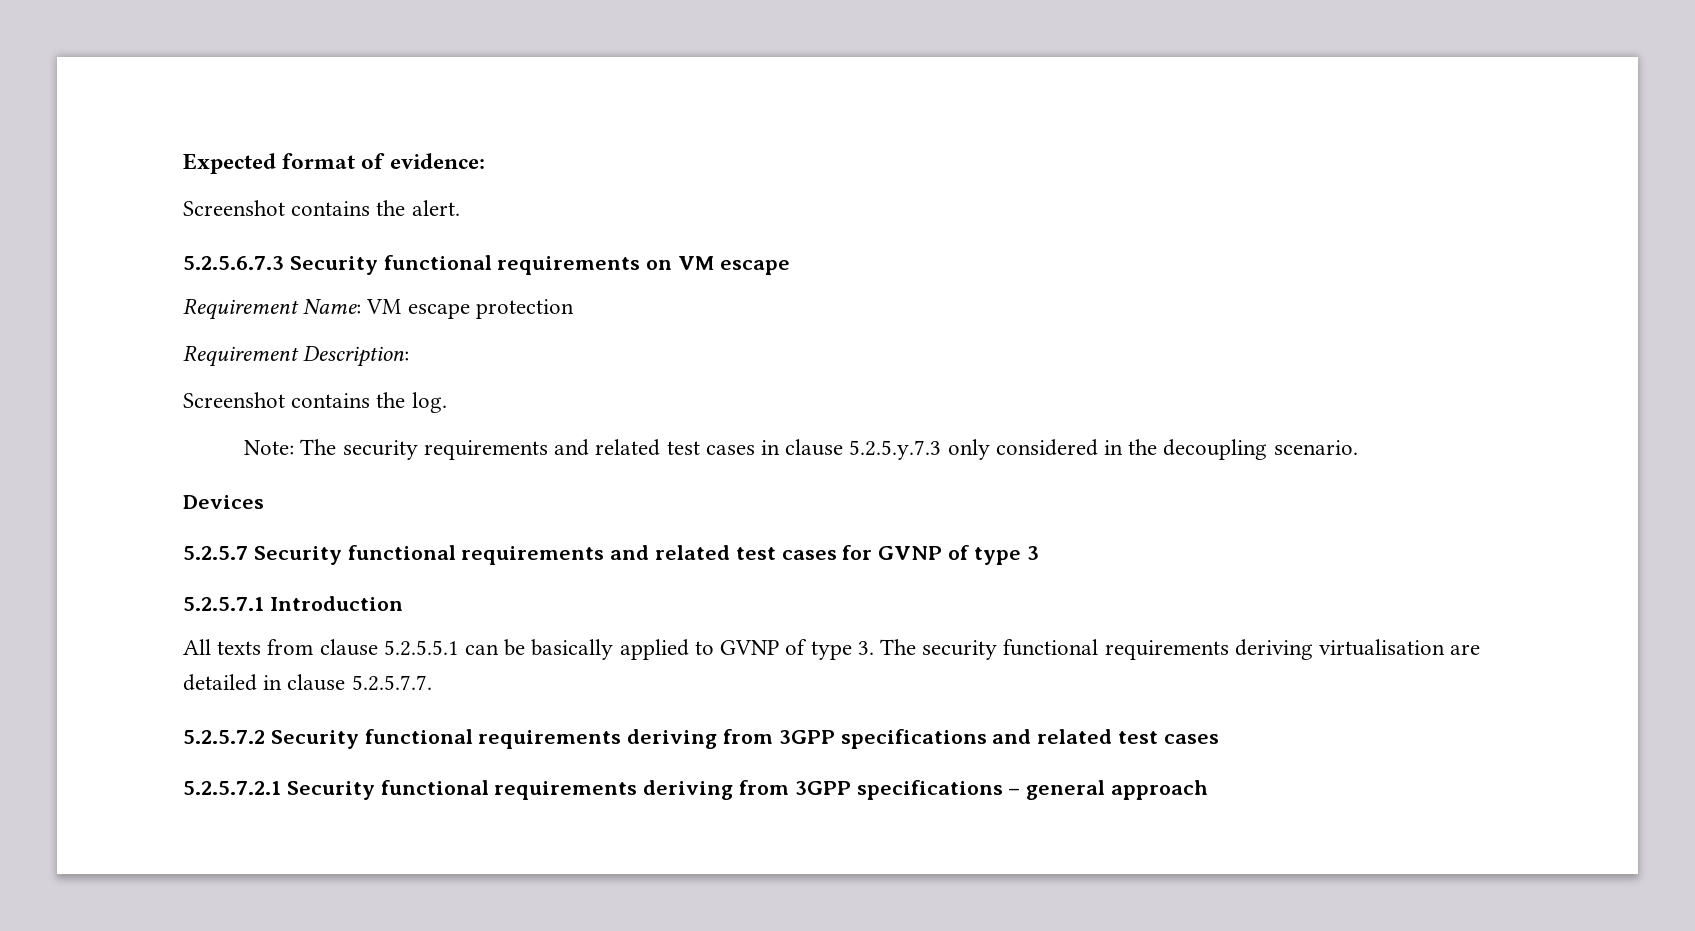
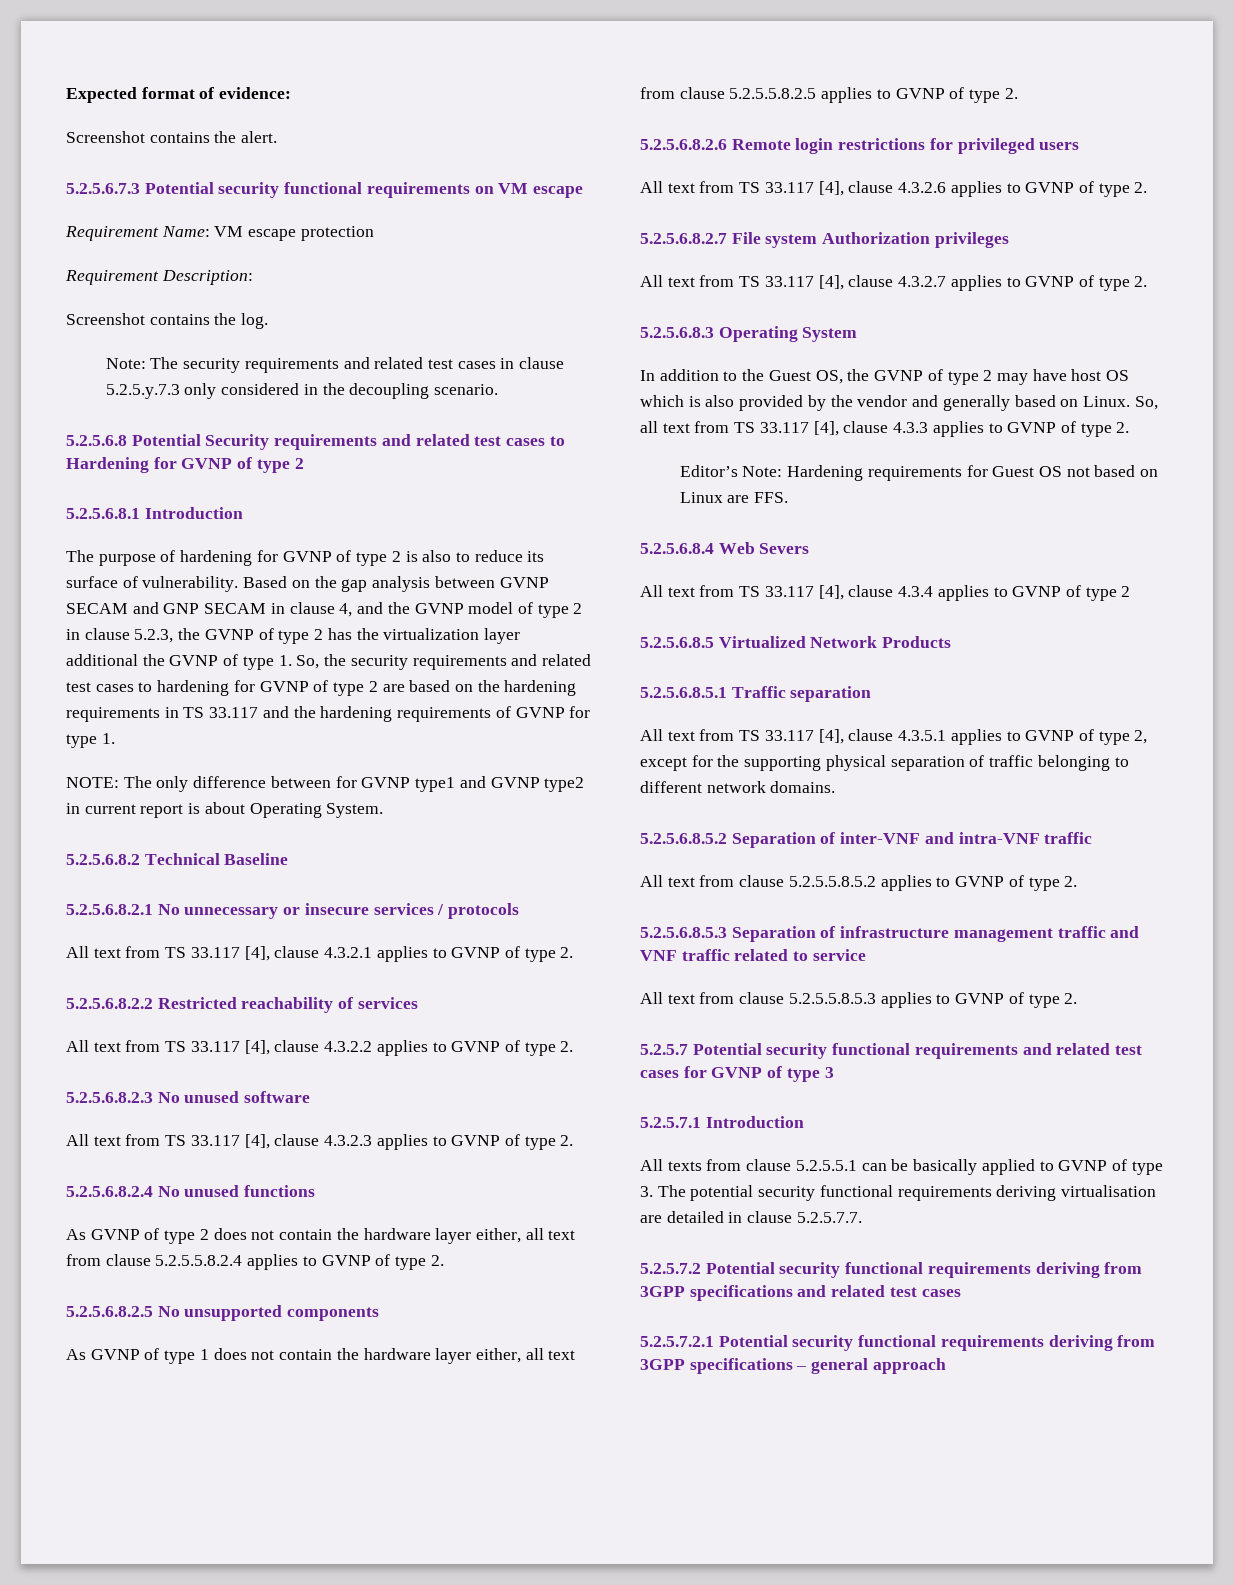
[289,256,378,275] Security -> [144,182,280,198] Potential security
[183,495,264,509] Devices -> [66,434,565,450] [66,457,304,473] [66,507,243,519] [66,550,545,566] [66,576,549,592] [66,602,583,618] [66,628,520,644] [66,654,591,670] [66,680,577,696] [66,706,591,722] [66,733,115,748] [66,776,585,792] [66,802,384,818] [66,853,289,865] [66,903,520,919] [66,946,574,962] [66,997,418,1013] [66,1040,574,1056] [66,1091,311,1103] [66,1134,574,1150] [66,1185,316,1197] [66,1228,576,1244] [66,1254,444,1270] [66,1305,380,1321] [66,1348,576,1364] [640,87,1018,103] [640,138,1080,154] [640,181,1148,197] [640,232,1009,248] [640,275,1148,291] [640,326,858,342] [640,369,1130,385] [640,395,1158,411] [640,421,1130,437] [679,465,1159,481] [679,492,789,503] [640,542,810,554] [640,585,1131,601] [640,636,952,648] [640,686,872,702] [640,729,1148,745] [640,755,1129,771] [640,781,836,793] [640,832,1093,848] [640,875,1078,891] [640,926,1140,942] [640,949,866,961] [640,992,1078,1008] 5.2.5.6.8 Potential Security requirements and related test cases to Hardening for GVNP of type 2 // 5.2.5.6.8.1 Introduction // The purpose of hardening for GVNP of type 2 is also to reduce its surface of vulnerability. Based on the gap analysis between GVNP SECAM and GNP SECAM in clause 4, and the GVNP model of type 2 in clause 5.2.3, the GVNP of type 2 has the virtualization layer additional the GVNP of type 1. So, the security requirements and related test cases to hardening for GVNP of type 2 are based on the hardening requirements in TS 33.117 and the hardening requirements of GVNP for type 1. // NOTE: The only difference between for GVNP type1 and GVNP type2 in current report is about Operating System. // 5.2.5.6.8.2 Technical Baseline // 5.2.5.6.8.2.1 No unnecessary or insecure services / protocols // All text from TS 33.117 [4], clause 4.3.2.1 applies to GVNP of type 2. // 5.2.5.6.8.2.2 Restricted reachability of services // All text from TS 33.117 [4], clause 4.3.2.2 applies to GVNP of type 2. // 5.2.5.6.8.2.3 No unused software // All text from TS 33.117 [4], clause 4.3.2.3 applies to GVNP of type 2. // 5.2.5.6.8.2.4 No unused functions // As GVNP of type 2 does not contain the hardware layer either, all text from clause 5.2.5.5.8.2.4 applies to GVNP of type 2. // 5.2.5.6.8.2.5 No unsupported components // As GVNP of type 1 does not contain the hardware layer either, all text from clause 5.2.5.5.8.2.5 applies to GVNP of type 2. // 5.2.5.6.8.2.6 Remote login restrictions for privileged users // All text from TS 33.117 [4], clause 4.3.2.6 applies to GVNP of type 2. // 5.2.5.6.8.2.7 File system Authorization privileges // All text from TS 33.117 [4], clause 4.3.2.7 applies to GVNP of type 2. // 5.2.5.6.8.3 Operating System // In addition to the Guest OS, the GVNP of type 2 may have host OS which is also provided by the vendor and generally based on Linux. So, all text from TS 33.117 [4], clause 4.3.3 applies to GVNP of type 2. // Editor’s Note: Hardening requirements for Guest OS not based on Linux are FFS. // 5.2.5.6.8.4 Web Severs // All text from TS 33.117 [4], clause 4.3.4 applies to GVNP of type 2 // 5.2.5.6.8.5 Virtualized Network Products // 5.2.5.6.8.5.1 Traffic separation // All text from TS 33.117 [4], clause 4.3.5.1 applies to GVNP of type 2, except for the supporting physical separation of traffic belonging to different network domains. // 5.2.5.6.8.5.2 Separation of inter-VNF and intra-VNF traffic // All text from clause 5.2.5.5.8.5.2 applies to GVNP of type 2. // 5.2.5.6.8.5.3 Separation of infrastructure management traffic and VNF traffic related to service // All text from clause 5.2.5.5.8.5.3 applies to GVNP of type 2.
[253,546,342,565] Security -> [692,1043,828,1059] Potential security
(916, 647) none -> [690,1185,754,1201] potential
[270,730,359,749] Security -> [705,1262,841,1278] Potential security
[286,781,375,800] Security -> [718,1335,854,1351] Potential security

